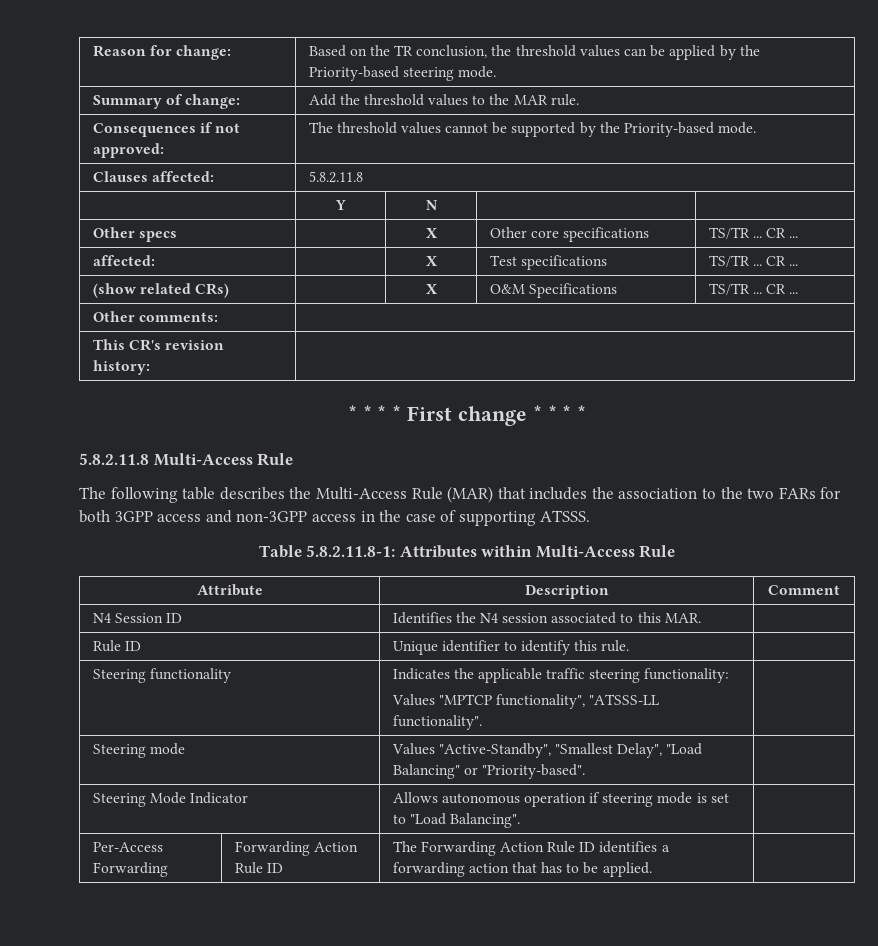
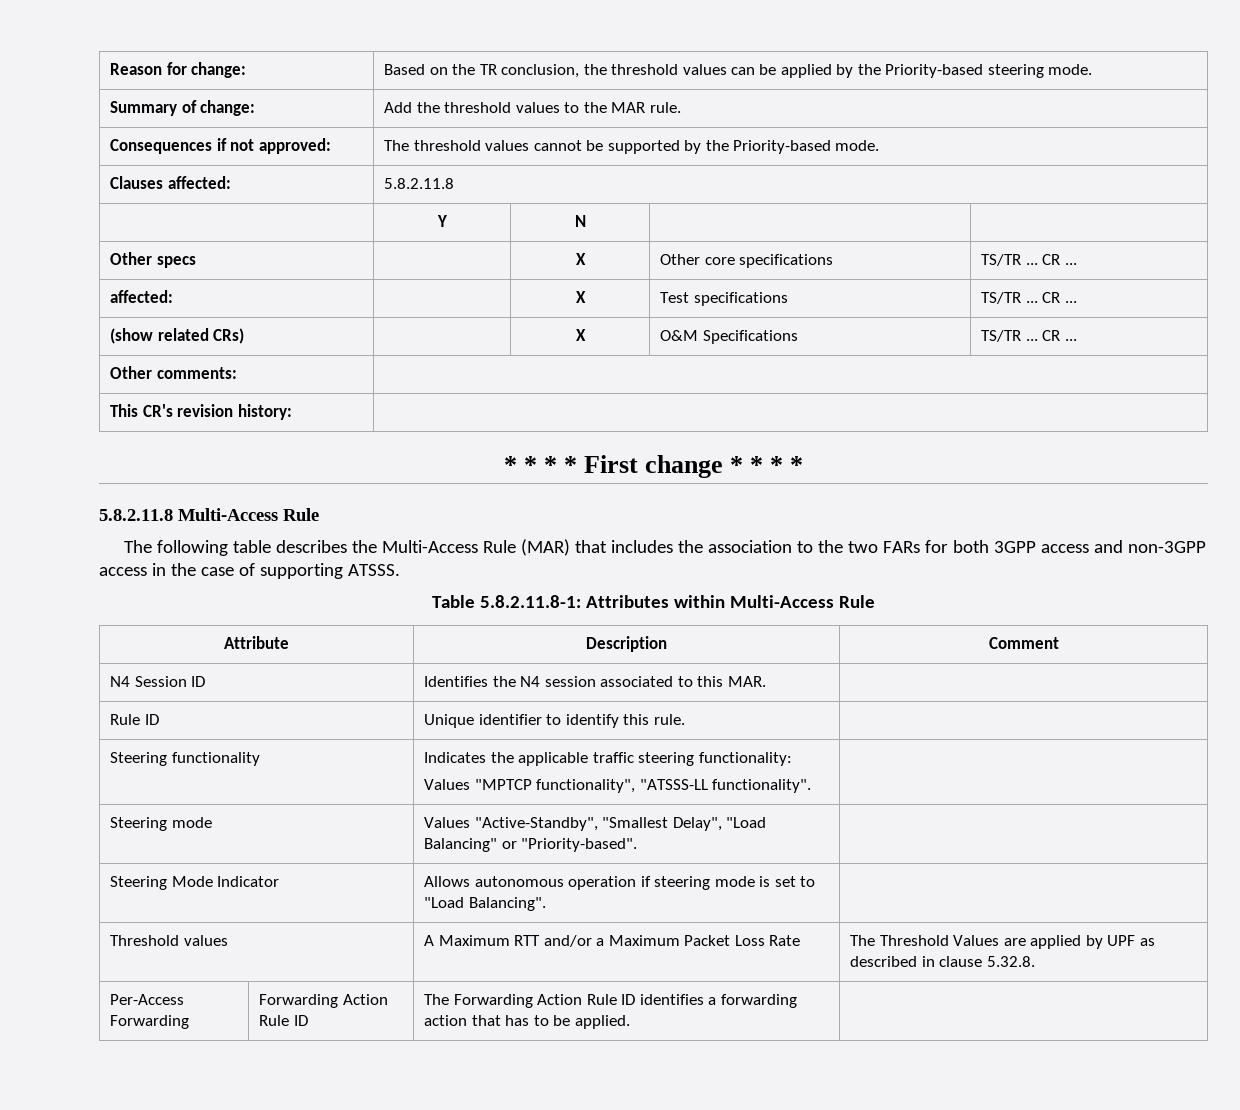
(520, 820) none -> [110,935,228,946] [424,935,800,947] [850,935,1155,949] [850,956,1035,967] // Threshold values | A Maximum RTT and/or a Maximum Packet Loss Rate | The Threshold Values are applied by UPF as described in clause 5.32.8.

